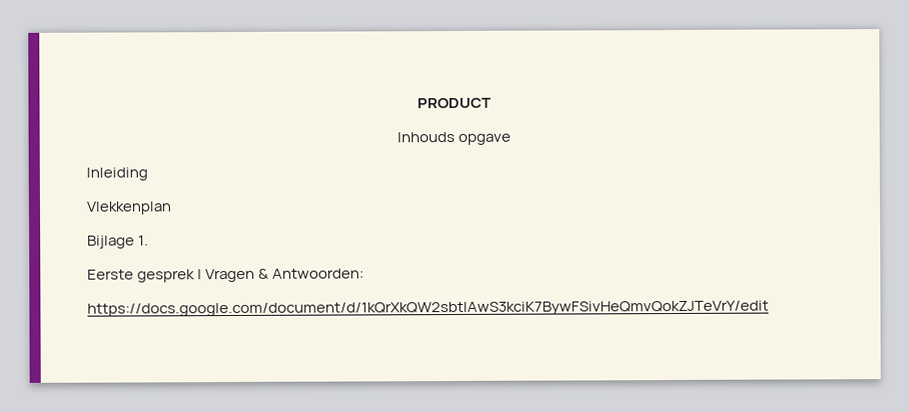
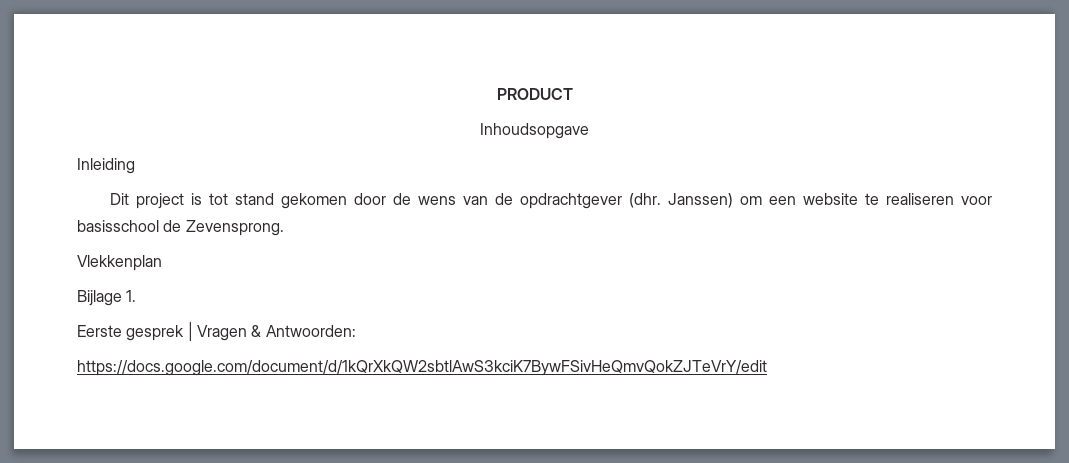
[396,131,512,145] Inhouds opgave -> [480,123,589,139] Inhoudsopgave
(148, 174) none -> [110,193,992,209] [77,220,284,236] // Dit project is tot stand gekomen door de wens van de opdrachtgever (dhr. Janssen) om een website te realiseren voor basisschool de Zevensprong.

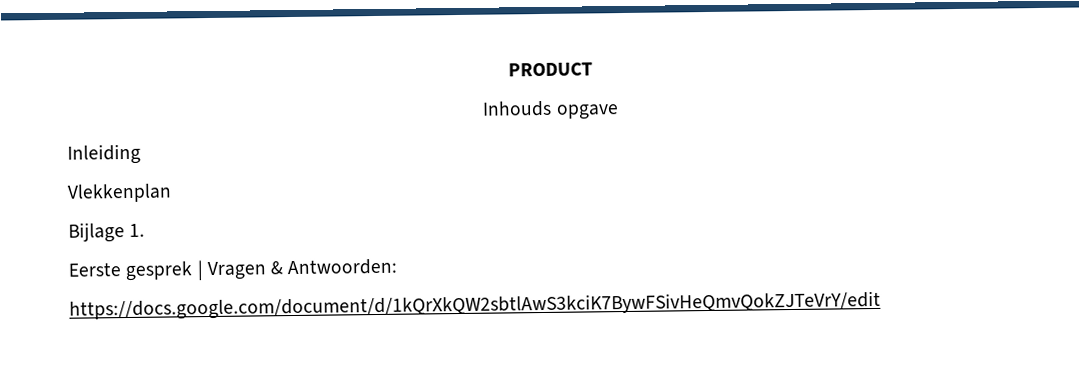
[480,123,589,139] Inhoudsopgave -> [482,100,619,120] Inhouds opgave
[110,193,992,209] [77,220,284,236] // Dit project is tot stand gekomen door de wens van de opdrachtgever (dhr. Janssen) om een website te realiseren voor basisschool de Zevensprong. -> (141, 154) none

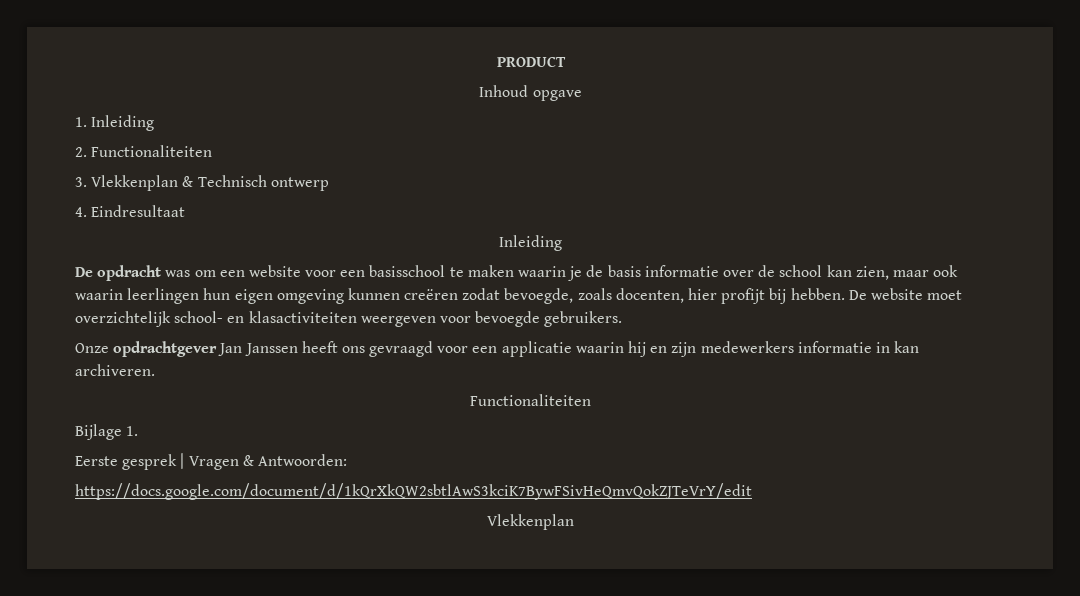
[482,100,553,117] Inhouds -> [479,85,529,97] Inhoud
[67,143,141,165] [67,183,172,203] Inleiding // Vlekkenplan -> [75,115,155,131] [75,145,213,157] [75,175,329,191] [75,205,186,217] [499,235,562,251] [75,265,959,281] [75,288,963,304] [75,311,623,327] [75,341,920,357] [75,364,155,376] [470,394,591,406] 1. Inleiding // 2. Functionaliteiten // 3. Vlekkenplan & Technisch ontwerp // 4. Eindresultaat // Inleiding // De opdracht was om een website voor een basisschool te maken waarin je de basis informatie over de school kan zien, maar ook waarin leerlingen hun eigen omgeving kunnen creëren zodat bevoegde, zoals docenten, hier profijt bij hebben. De website moet overzichtelijk school- en klasactiviteiten weergeven voor bevoegde gebruikers. // Onze opdrachtgever Jan Janssen heeft ons gevraagd voor een applicatie waarin hij en zijn medewerkers informatie in kan archiveren. // Functionaliteiten
(881, 305) none -> [487,514,574,530] // Vlekkenplan

